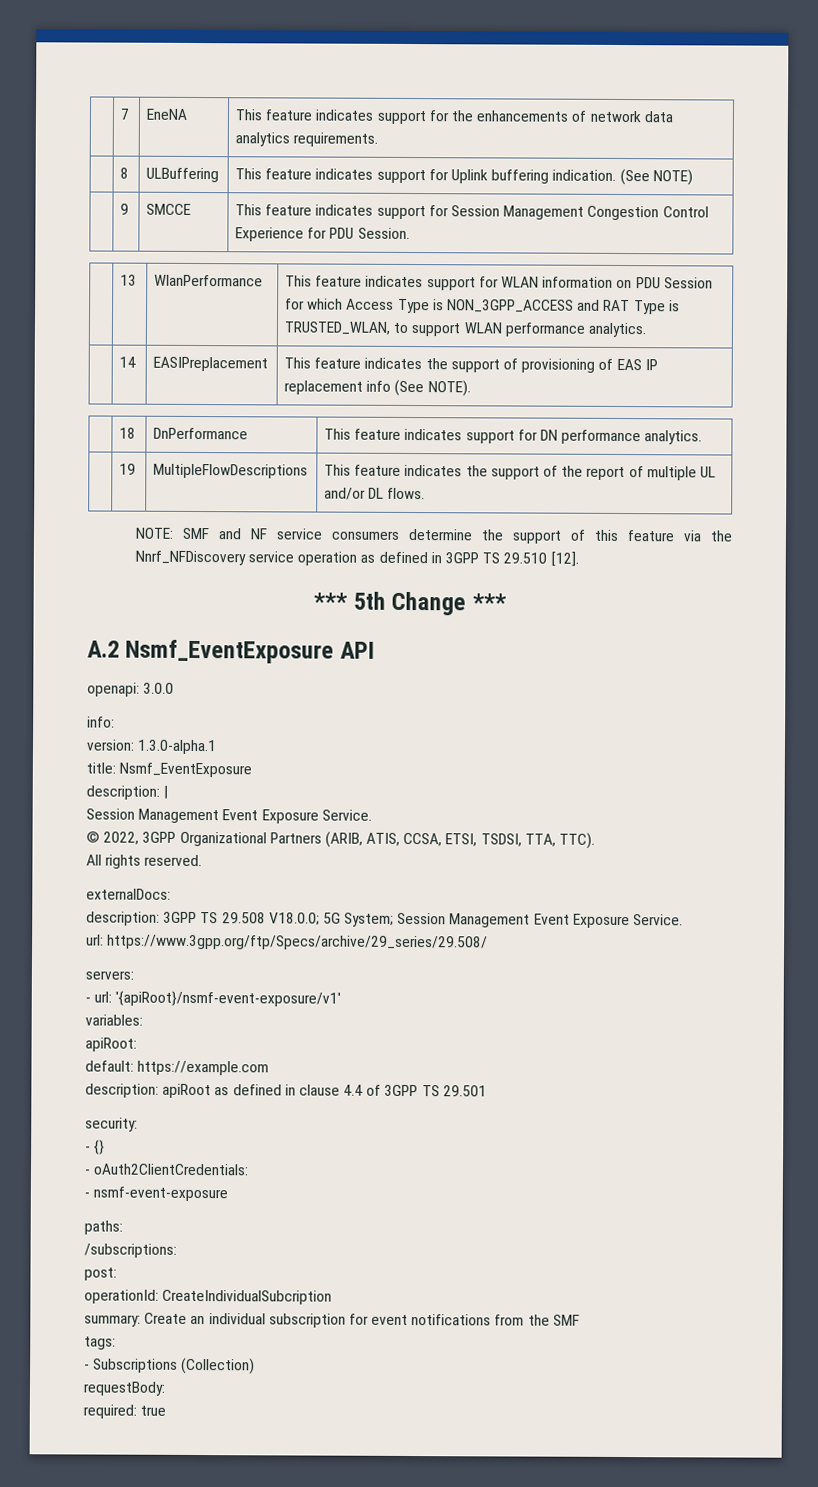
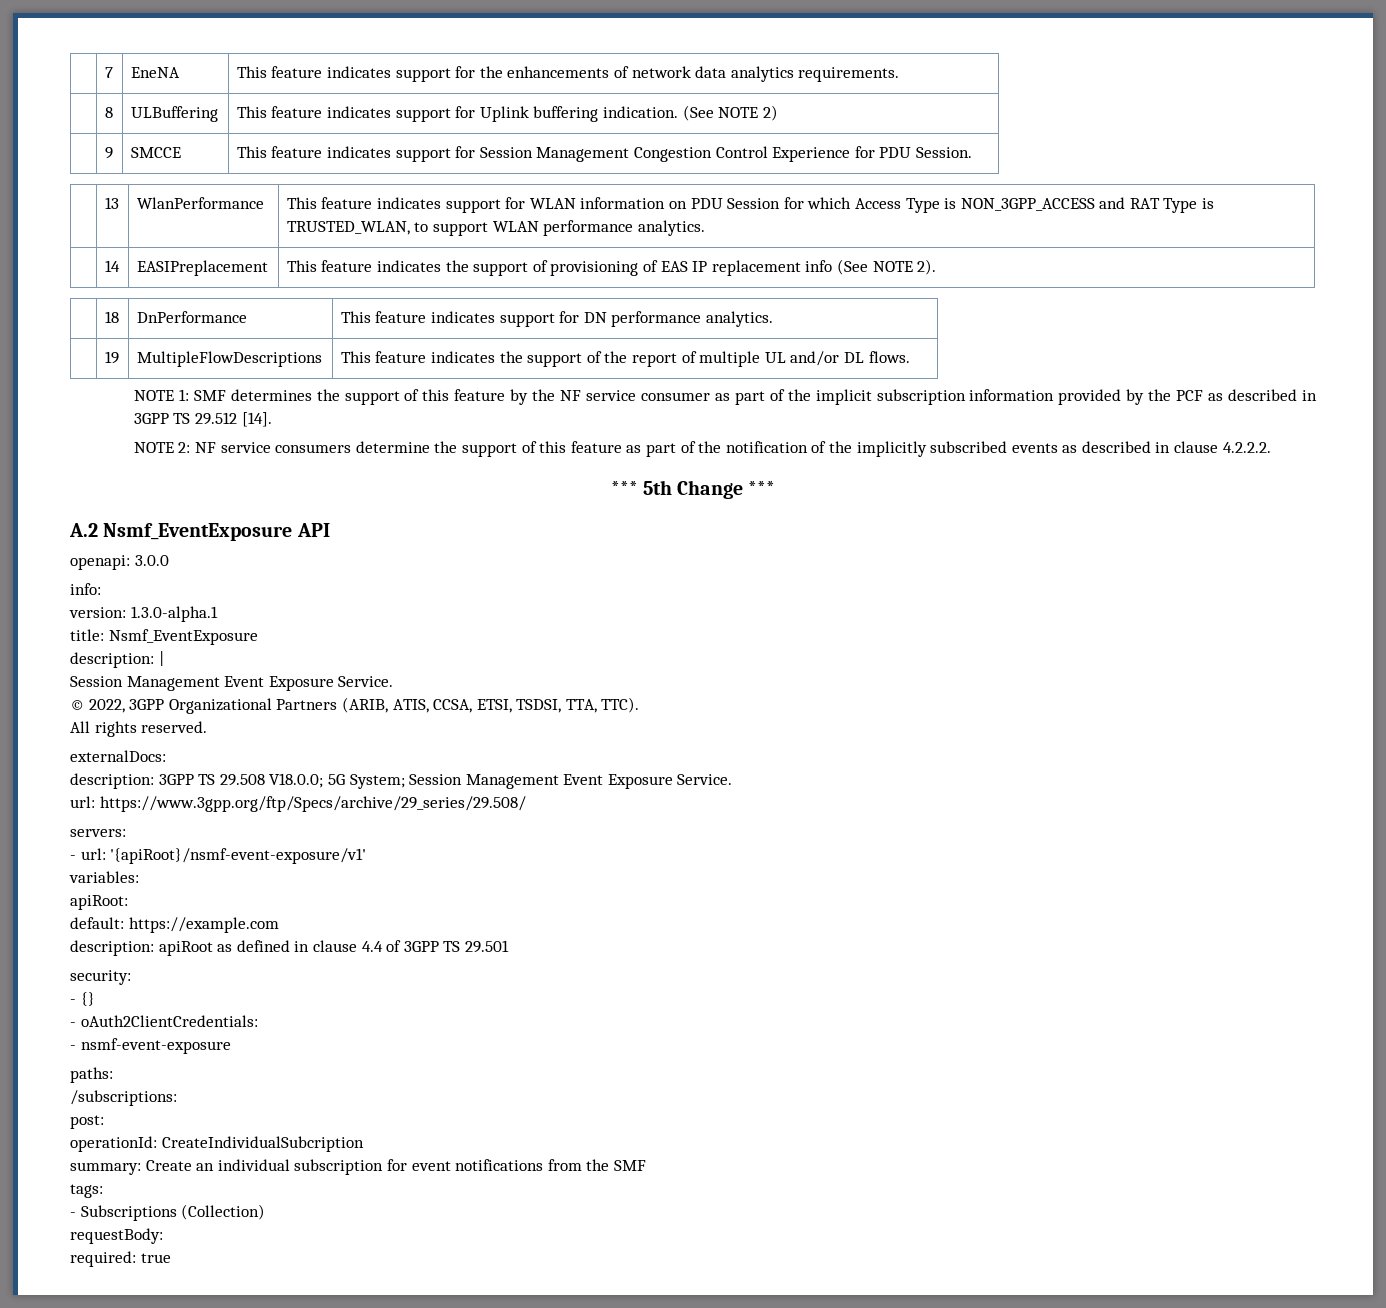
[652,169,693,186] NOTE) -> [718,105,778,121] NOTE 2)
[427,380,471,397] NOTE). -> [872,259,937,275] NOTE 2).
[134,527,242,540] NOTE: SMF and -> [133,389,1317,405] [133,412,272,427] [133,442,191,453] NOTE 1: SMF determines the support of this feature by the NF service consumer as part of the implicit subscription information provided by the PCF as described in 3GPP TS 29.512 [14]. // NOTE 2:
[682,530,733,542] [134,550,579,567] via the Nnrf_NFDiscovery service operation as defined in 3GPP TS 29.510 [12]. -> [626,441,1271,457] as part of the notification of the implicitly subscribed events as described in clause 4.2.2.2.

